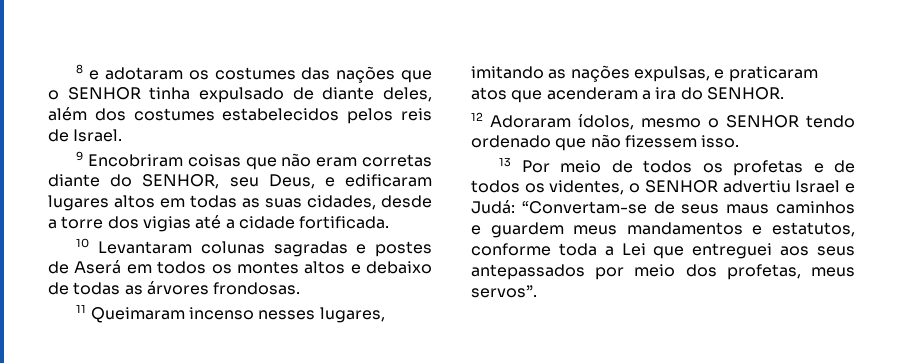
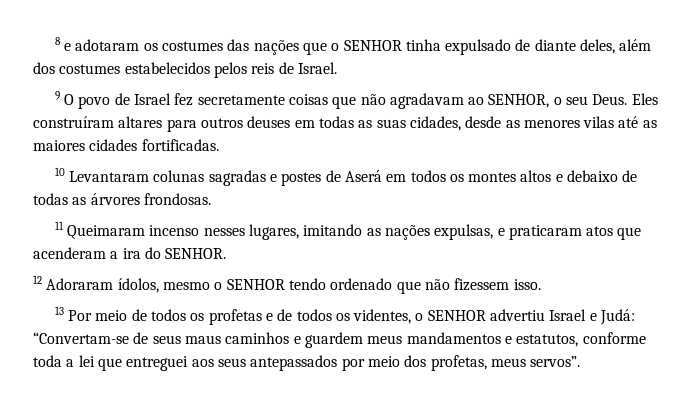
[88,153,433,170] [48,174,433,189] [48,195,155,211] Encobriram coisas que não eram corretas diante do SENHOR, seu Deus, e edificaram lugares altos -> [63,93,658,109] [33,116,291,132] O povo de Israel fez secretamente coisas que não agradavam ao SENHOR, o seu Deus. Eles construíram altares para outros deuses
[48,215,390,232] a torre dos vigias até a cidade fortificada. -> [505,116,657,128] [33,139,219,151] as menores vilas até as maiores cidades fortificadas.
[621,243,646,256] Lei -> [78,355,95,367] lei

